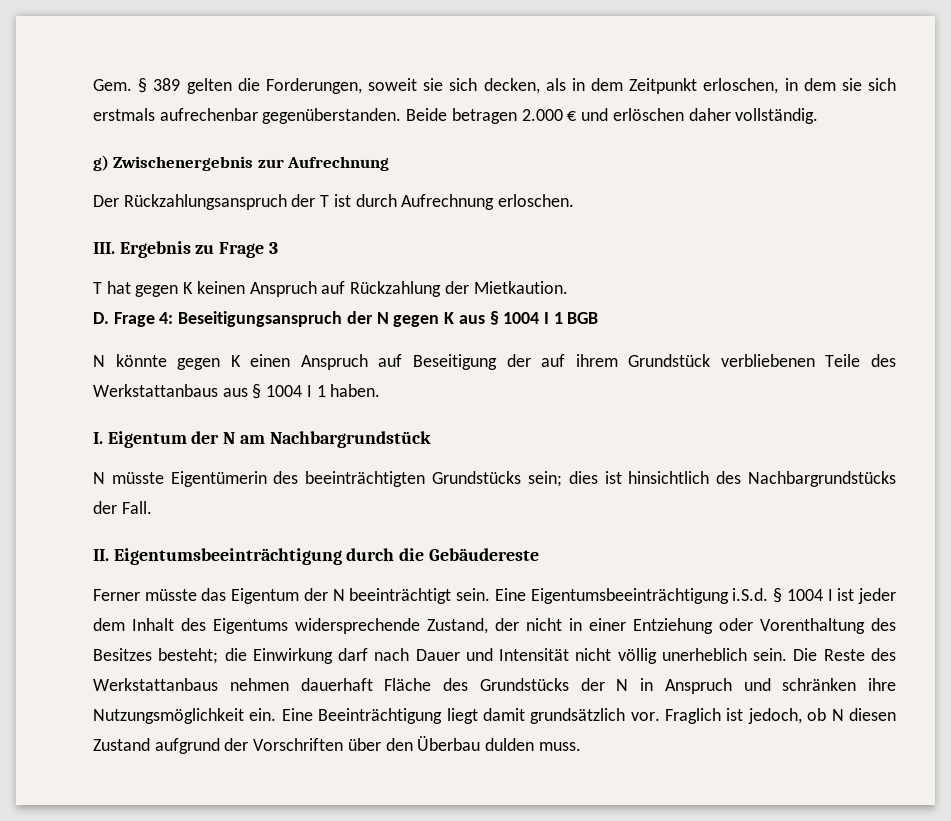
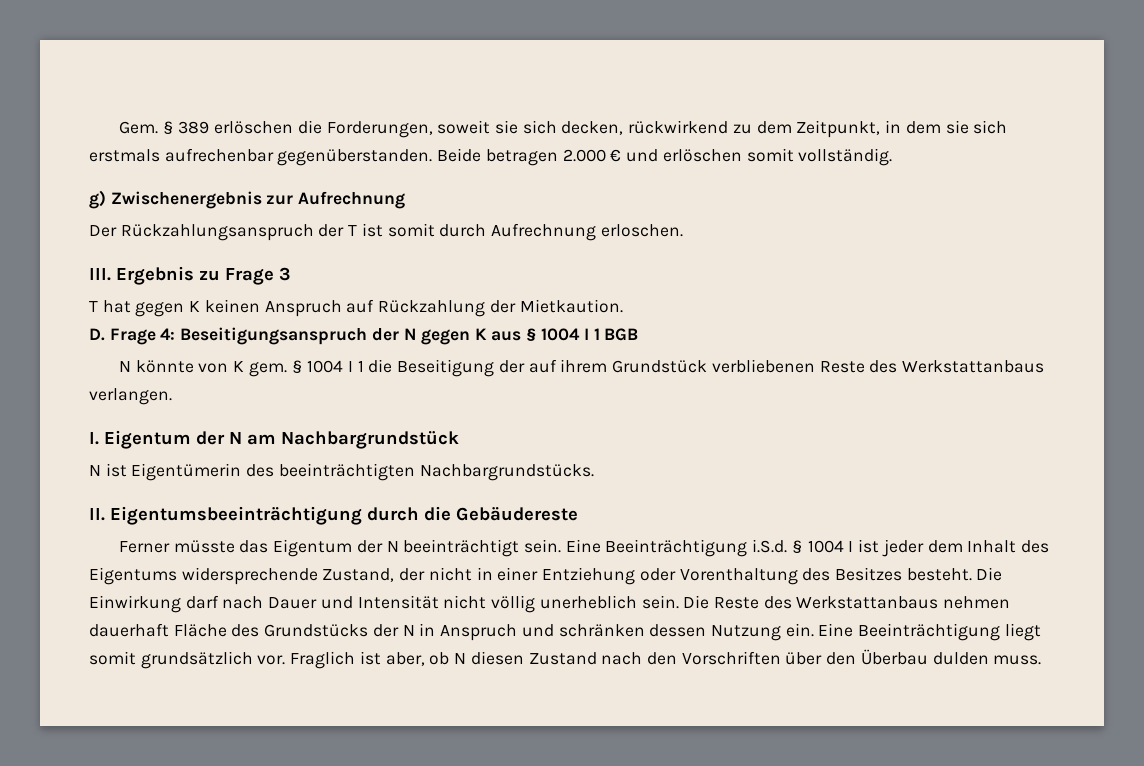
[186,78,232,94] gelten -> [214,121,294,134] erlöschen
[545,78,779,94] als in dem Zeitpunkt erloschen, -> [628,120,881,138] rückwirkend zu dem Zeitpunkt,
[688,108,731,121] daher -> [746,148,794,162] somit
(351, 200) none -> [387,223,435,237] somit
[177,354,403,370] gegen K einen Anspruch auf -> [198,359,393,377] von K gem. § 1004 I 1 die
[825,354,896,367] [93,384,381,399] Teile des Werkstattanbaus aus § 1004 I 1 haben. -> [819,360,1044,373] [89,388,172,405] Reste des Werkstattanbaus verlangen.
[111,472,164,484] müsste -> [105,463,127,477] ist
[432,471,897,487] [93,501,152,514] Grundstücks sein; dies ist hinsichtlich des Nachbargrundstücks der Fall. -> [419,464,594,481] Nachbargrundstücks.
[530,588,729,604] Eigentumsbeeinträchtigung -> [605,539,748,557] Beeinträchtigung
[158,648,247,664] besteht; die -> [906,567,1003,581] besteht. Die
[868,678,896,691] [93,708,244,724] ihre Nutzungsmöglichkeit -> [649,624,781,641] dessen Nutzung
[482,708,525,721] damit -> [89,651,136,665] somit
[747,708,802,724] jedoch, -> [385,652,425,666] aber,
[154,738,249,754] aufgrund der -> [601,652,677,665] nach den

